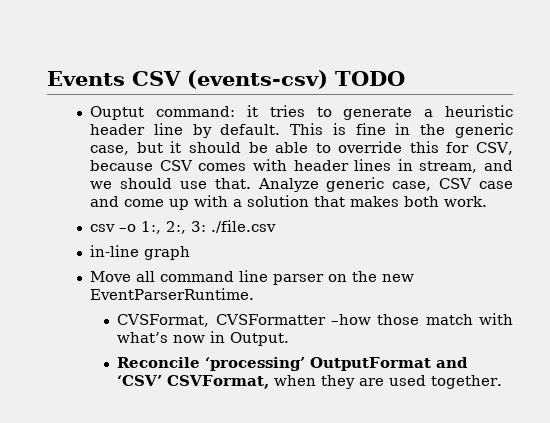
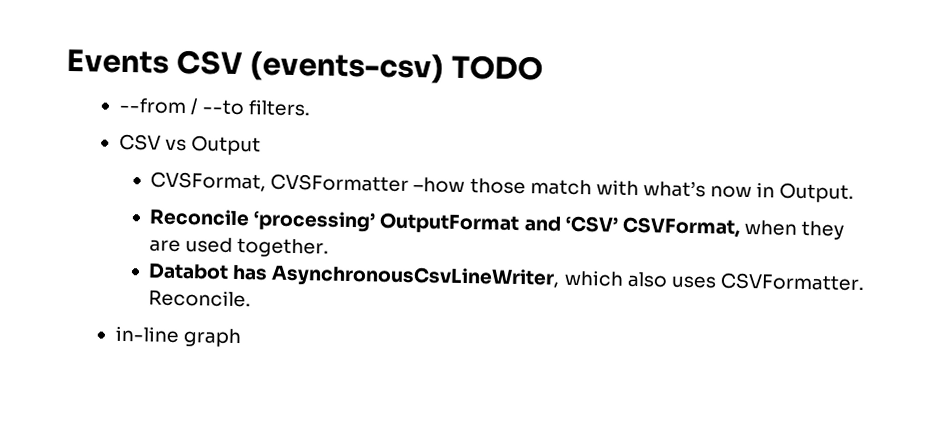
[90,105,513,120] [90,123,513,138] [90,141,514,155] [90,159,513,173] [90,177,513,192] [90,195,488,210] [90,220,277,234] [90,245,191,260] [90,270,415,285] [90,288,255,300] Ouptut command: it tries to generate a heuristic header line by default. This is fine in the generic case, but it should be able to override this for CSV, because CSV comes with header lines in stream, and we should use that. Analyze generic case, CSV case and come up with a solution that makes both work. // csv –o 1:, 2:, 3: ./file.csv // in-line graph // Move all command line parser on the new EventParserRuntime. -> [118,97,311,117] [118,133,261,156] --from / --to filters. // CSV vs Output
(503, 382) none -> [148,263,865,292] [148,289,252,308] [114,325,241,348] // Databot has AsynchronousCsvLineWriter, which also uses CSVFormatter. Reconcile. // in-line graph

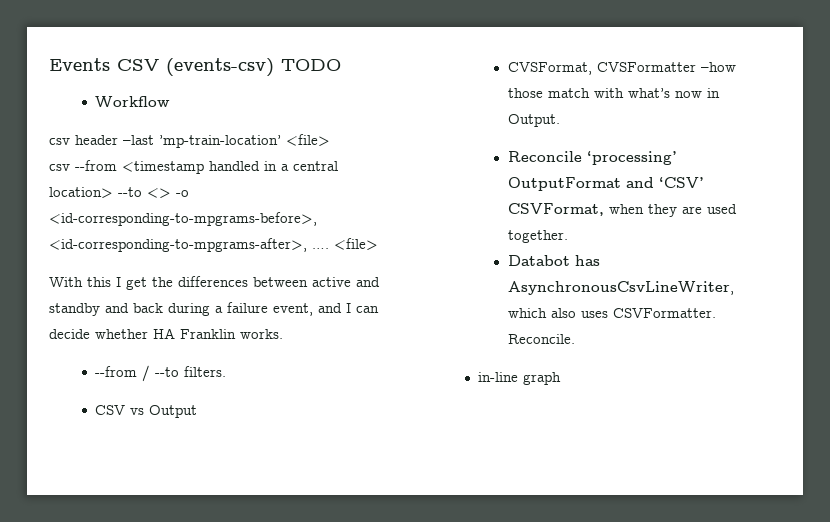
(543, 67) none -> [95,96,171,108] [49,134,330,148] [49,160,338,174] [49,187,189,198] [49,212,317,226] [49,238,378,252] [49,276,380,290] [49,302,379,316] [49,328,283,339] // Workflow // csv header –last ’mp-train-location’ <file> // csv --from <timestamp handled in a central location> --to <> -o <id-corresponding-to-mpgrams-before>, <id-corresponding-to-mpgrams-after>, …. <file> // With this I get the differences between active and standby and back during a failure event, and I can decide whether HA Franklin works.

